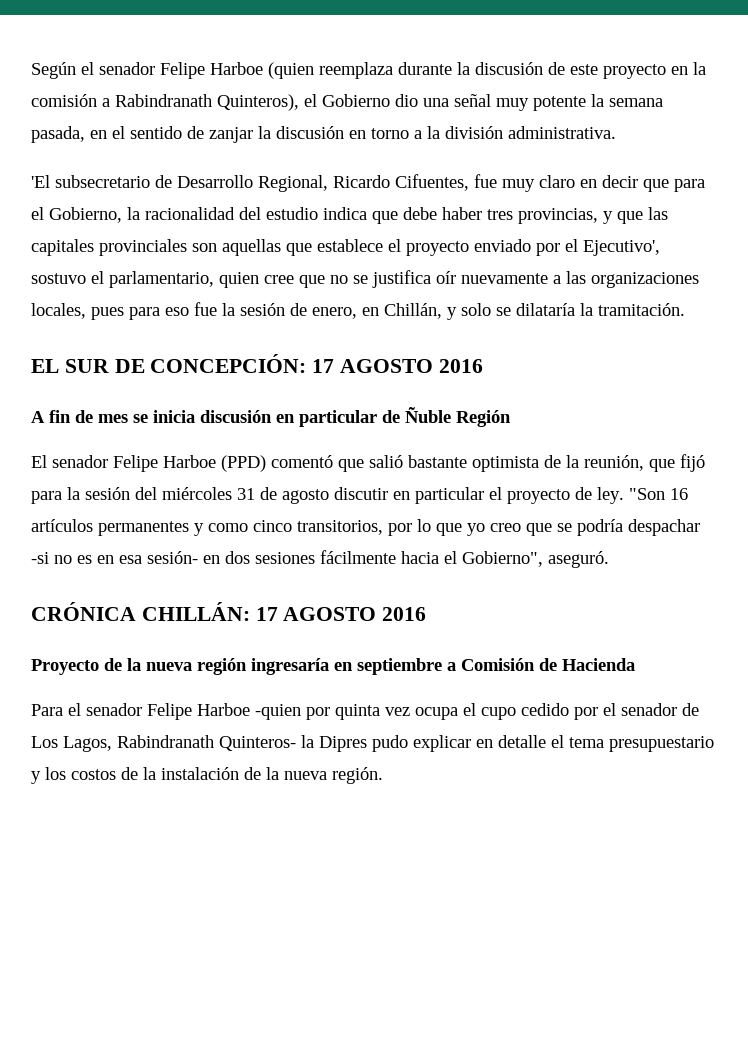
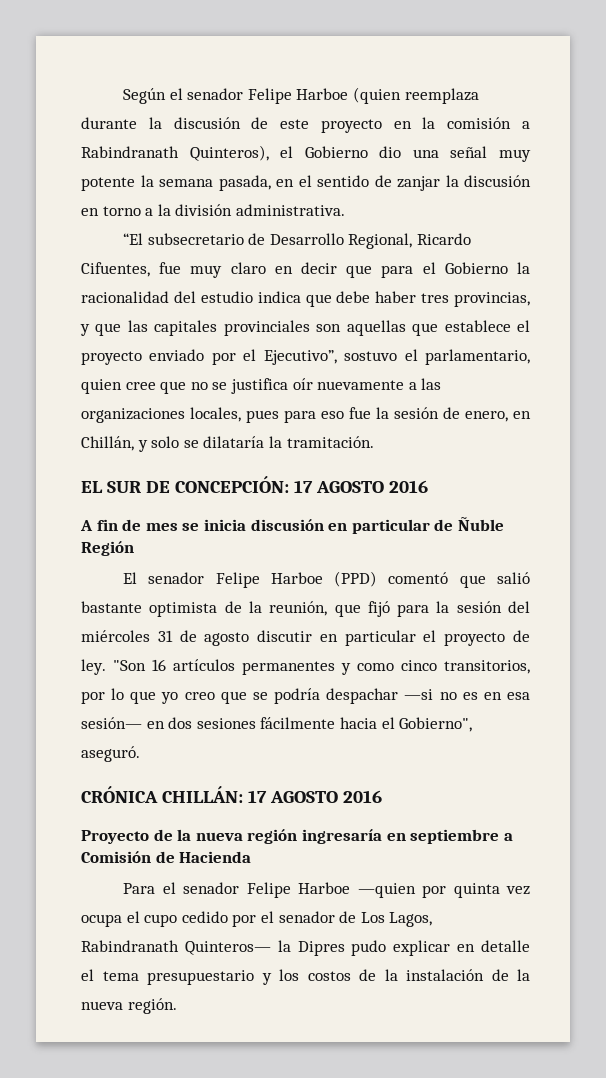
[31,175,50,188] 'El -> [123,233,144,245] “El
[49,207,122,223] Gobierno, -> [444,262,508,274] Gobierno
[583,240,660,256] Ejecutivo', -> [263,350,337,365] Ejecutivo”,
[31,552,49,564] -si -> [404,689,434,700] —si
[147,551,198,564] sesión- -> [81,717,142,729] sesión—
[255,704,301,720] -quien -> [357,883,416,898] —quien
[219,736,296,751] Quinteros- -> [184,941,271,955] Quinteros—

